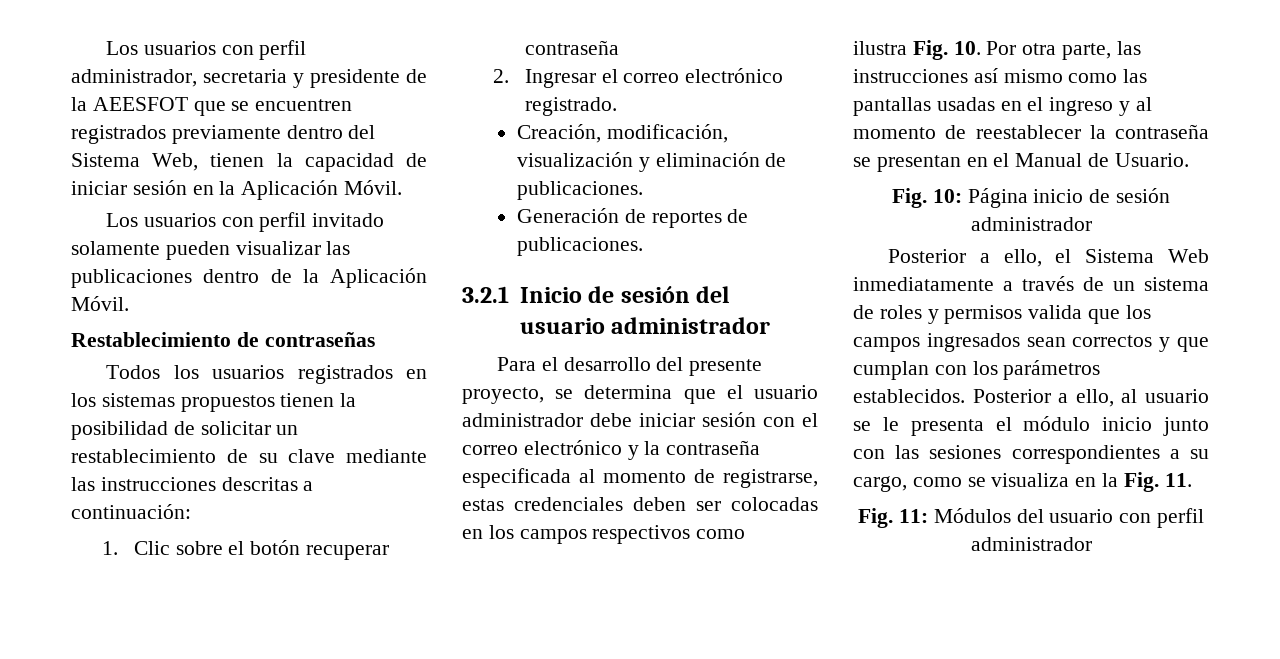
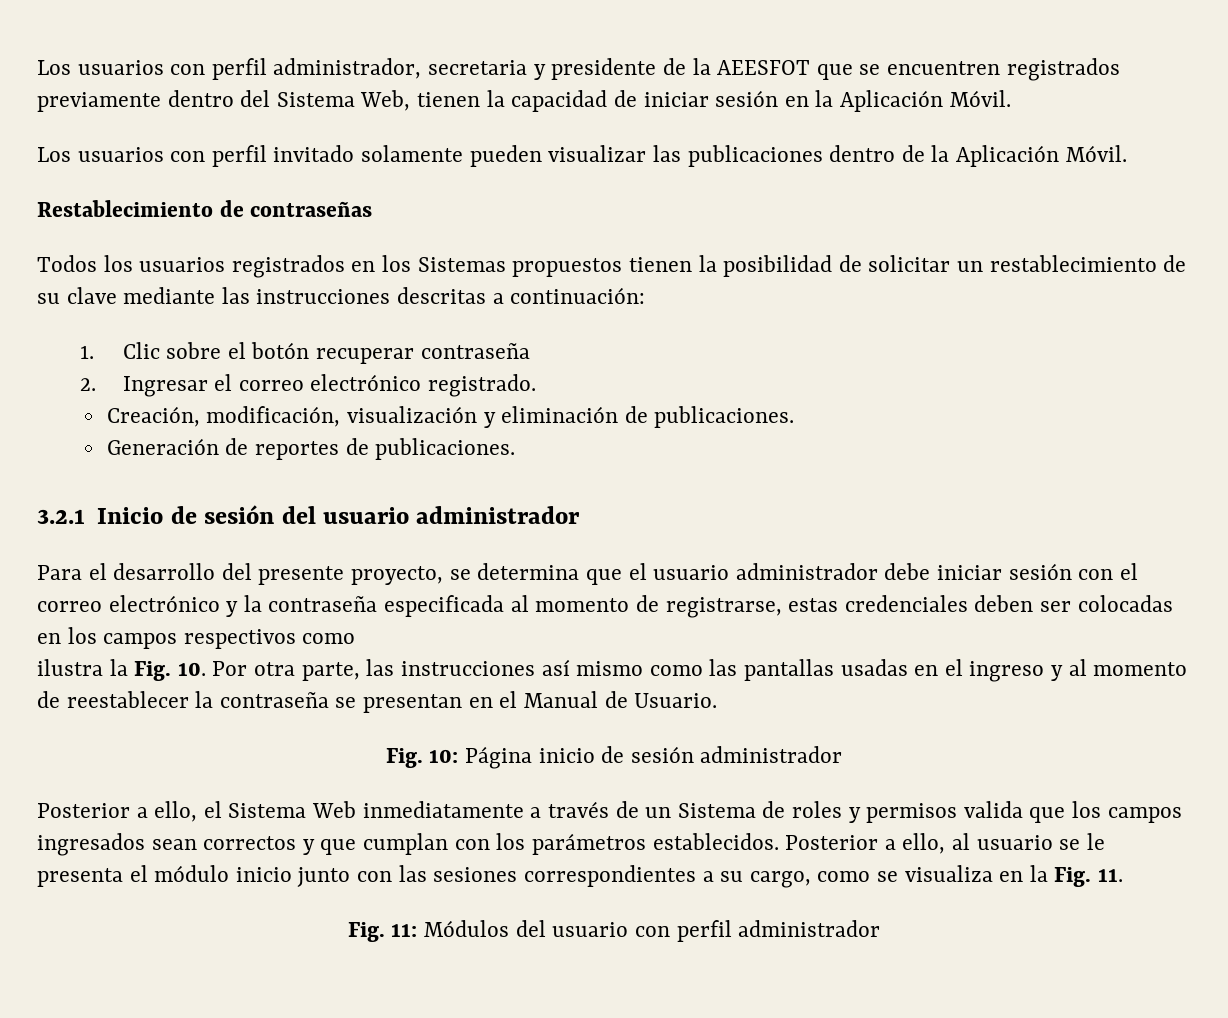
[101,393,175,407] sistemas -> [417,257,506,272] Sistemas
(907, 48) none -> [109,659,128,676] la
[1144,277,1209,291] sistema -> [677,803,756,818] Sistema

